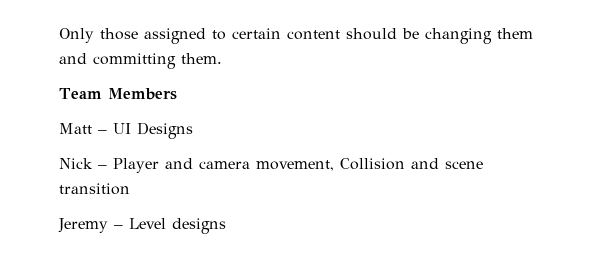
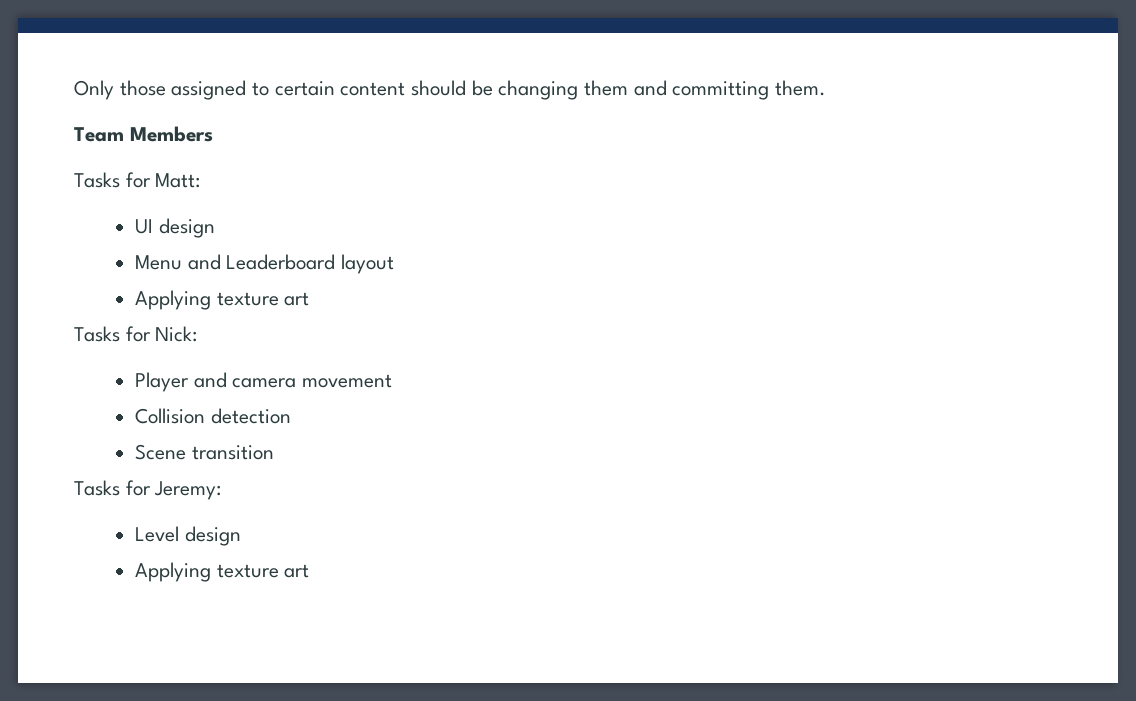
[59,122,193,139] [59,158,483,173] [59,183,130,195] [58,218,226,234] Matt – UI Designs // Nick – Player and camera movement, Collision and scene transition // Jeremy – Level designs -> [74,172,201,188] [134,218,215,238] [134,254,394,274] [134,290,310,310] [74,326,198,342] [134,372,392,392] [134,408,291,424] [134,444,274,460] [74,480,222,500] [134,526,241,546] [134,562,310,582] Tasks for Matt: // UI design // Menu and Leaderboard layout // Applying texture art // Tasks for Nick: // Player and camera movement // Collision detection // Scene transition // Tasks for Jeremy: // Level design // Applying texture art

